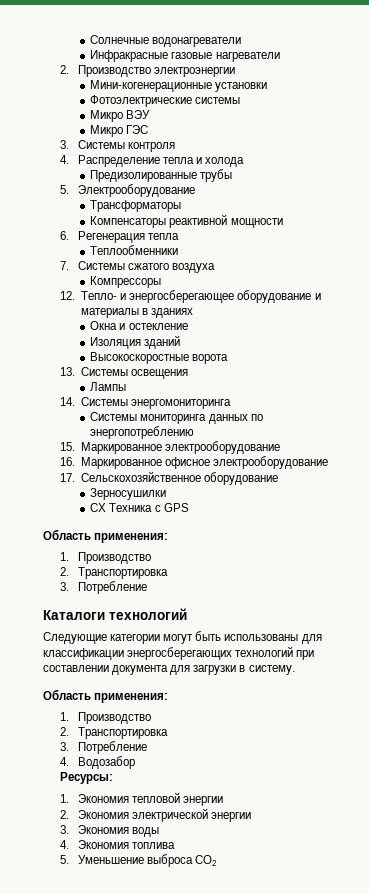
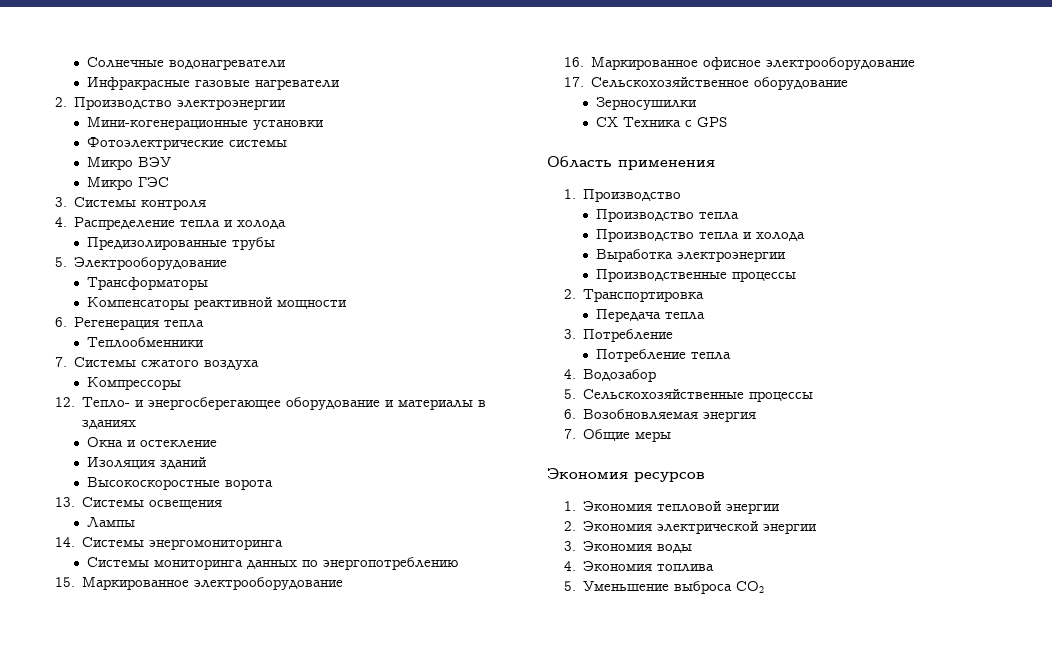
[94,533,169,543] [60,552,151,564] [60,567,168,579] [60,581,147,594] [43,608,187,620] [43,631,322,644] [43,646,315,660] [43,665,295,675] [43,689,169,703] [60,712,151,724] [60,727,168,739] [60,741,147,754] применения: // 1. Производство // 2. Транспортировка // 3. Потребление // Каталоги технологий // Следующие категории могут быть использованы для классификации энергосберегающих технологий при составлении документа для загрузки в систему. // Область применения: // 1. Производство // 2. Транспортировка // 3. Потребление -> [618,160,715,170] [563,189,682,202] [596,209,740,222] [596,229,806,242] [596,249,787,262] [596,269,797,282] [563,289,705,302] [596,309,706,322] [563,329,674,342] [596,349,732,362] применения // 1. Производство // Производство тепла // Производство тепла и холода // Выработка электроэнергии // Производственные процессы // 2. Транспортировка // Передача тепла // 3. Потребление // Потребление тепла
[60,772,114,784] Ресурсы: -> [563,389,814,402] [563,409,757,422] [563,429,672,442] [547,468,705,482] 5. Сельскохозяйственные процессы // 6. Возобновляемая энергия // 7. Общие меры // Экономия ресурсов

